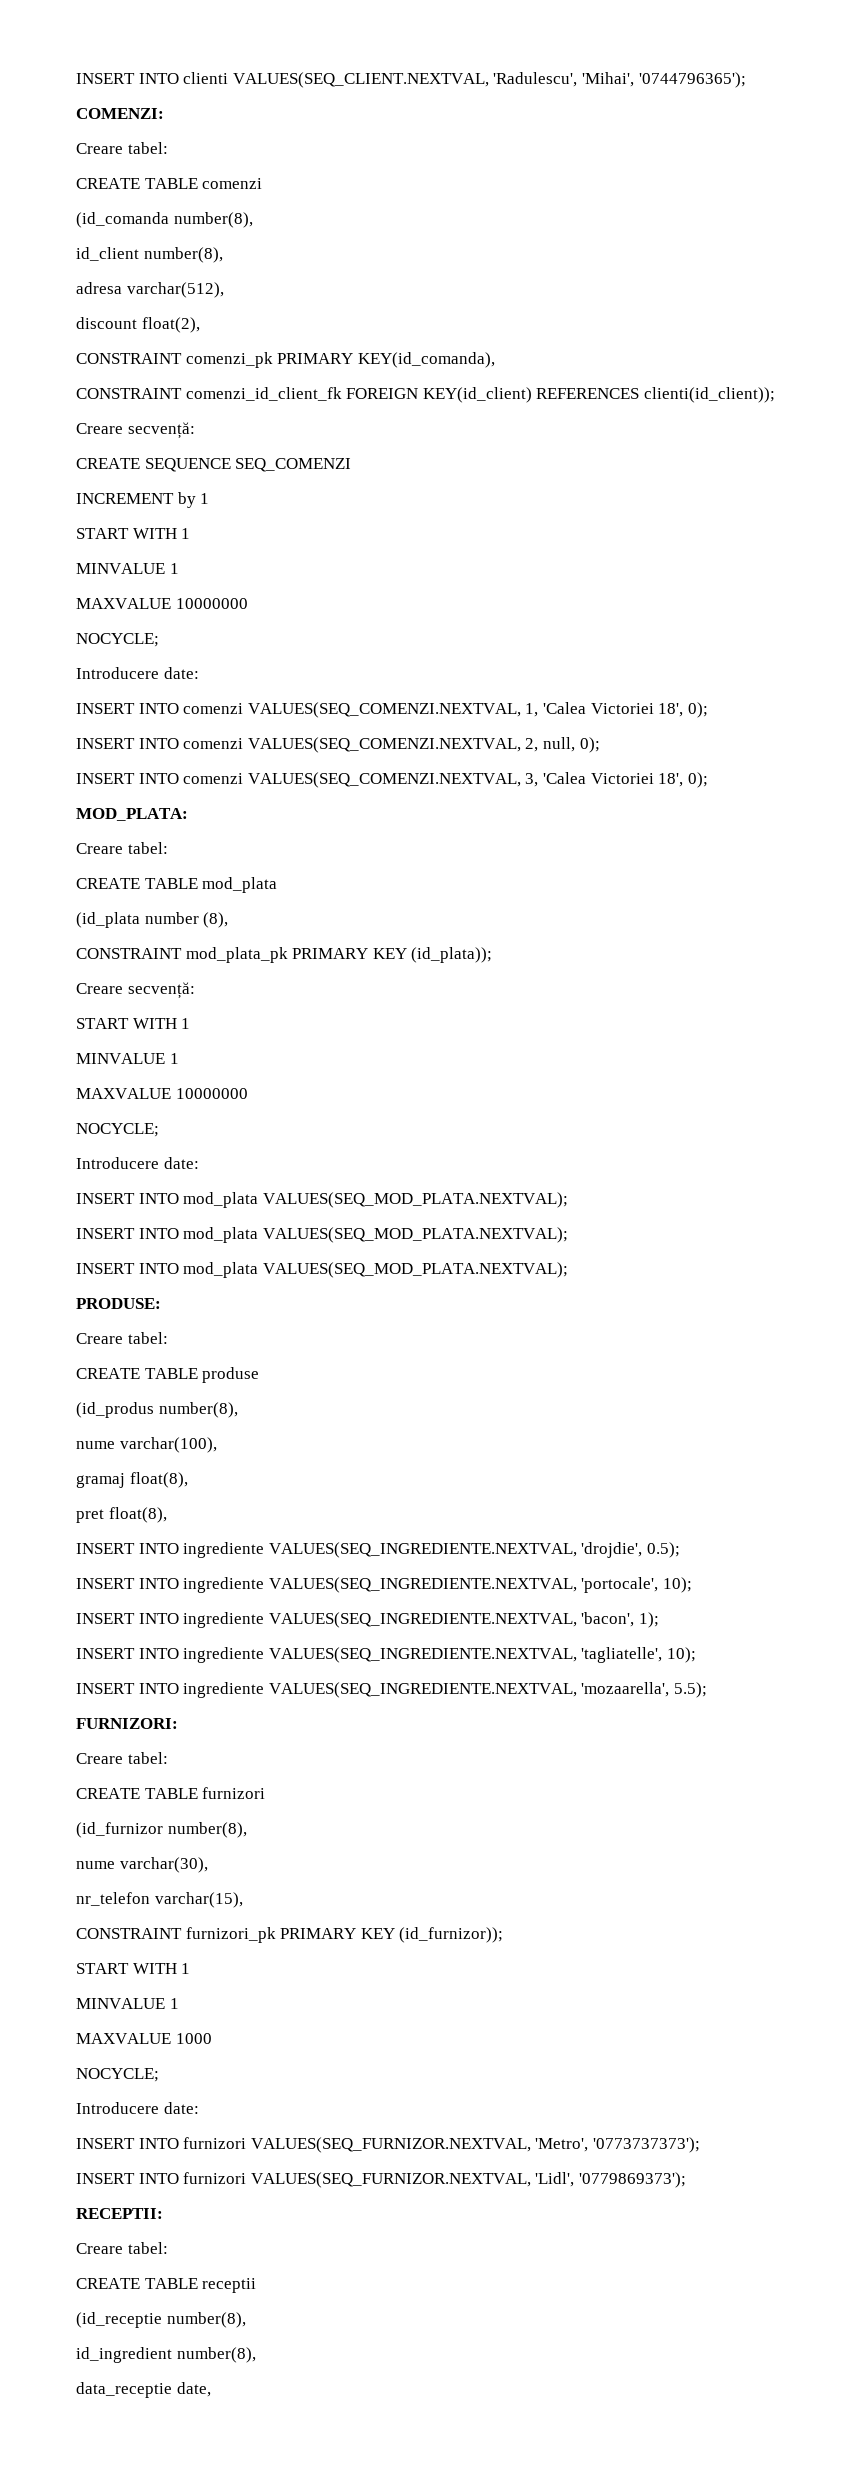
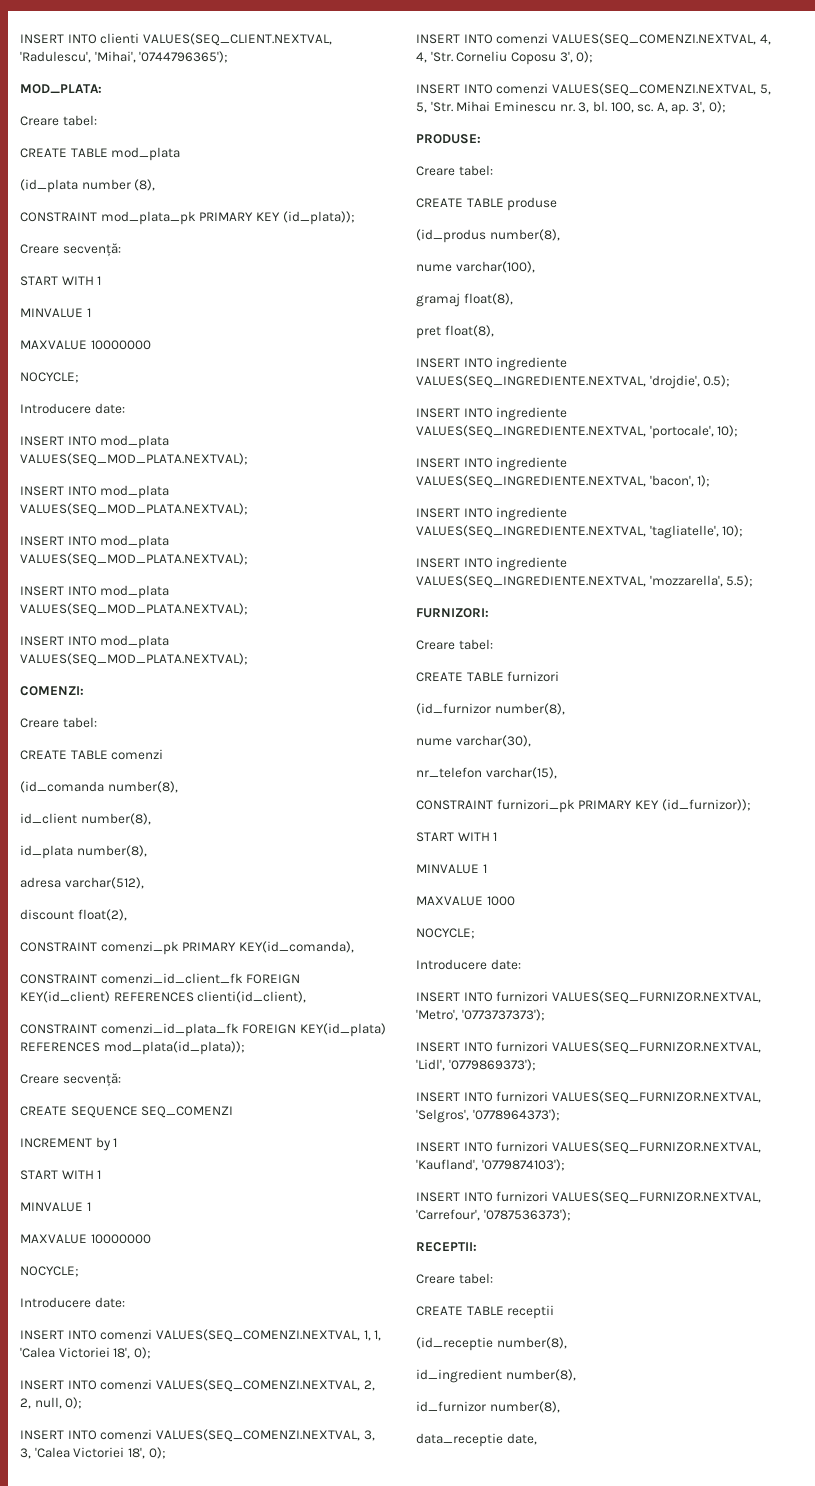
[76,108,164,119] [76,142,168,154] [76,178,263,189] [76,212,253,228] [76,247,223,263] [76,282,224,298] [76,317,200,333] [76,352,495,368] [76,387,775,403] [76,422,195,439] [76,458,352,472] [76,492,210,508] [76,528,191,539] [76,563,179,574] [76,598,248,609] [76,633,159,647] [76,667,199,679] [76,702,708,718] [76,737,600,753] [76,772,708,788] // COMENZI: // Creare tabel: // CREATE TABLE comenzi // (id_comanda number(8), // id_client number(8), // adresa varchar(512), // discount float(2), // CONSTRAINT comenzi_pk PRIMARY KEY(id_comanda), // CONSTRAINT comenzi_id_client_fk FOREIGN KEY(id_client) REFERENCES clienti(id_client)); // Creare secvență: // CREATE SEQUENCE SEQ_COMENZI // INCREMENT by 1 // START WITH 1 // MINVALUE 1 // MAXVALUE 10000000 // NOCYCLE; // Introducere date: // INSERT INTO comenzi VALUES(SEQ_COMENZI.NEXTVAL, 1, 'Calea Victoriei 18', 0); // INSERT INTO comenzi VALUES(SEQ_COMENZI.NEXTVAL, 2, null, 0); // INSERT INTO comenzi VALUES(SEQ_COMENZI.NEXTVAL, 3, 'Calea Victoriei 18', 0); -> (229, 57) none
(568, 1270) none -> [20,585,170,599] [20,603,248,616] [20,635,170,649] [20,653,248,666] [20,686,84,696] [20,717,97,728] [20,749,164,760] [20,781,178,793] [20,813,151,825] [20,845,147,859] [20,877,144,889] [20,909,127,921] [20,941,354,955] [20,973,301,984] [20,991,307,1003] [20,1023,386,1037] [20,1041,245,1055] [20,1073,121,1086] [20,1106,234,1118] [20,1137,118,1151] [20,1170,102,1180] [20,1202,91,1212] [20,1234,151,1244] [20,1266,79,1277] [20,1297,125,1308] [20,1329,382,1342] [20,1347,151,1359] [20,1379,375,1392] [20,1397,83,1409] [20,1429,375,1442] [20,1447,166,1459] [416,33,771,46] [416,51,594,65] [416,83,771,96] [416,101,726,115] // INSERT INTO mod_plata VALUES(SEQ_MOD_PLATA.NEXTVAL); // INSERT INTO mod_plata VALUES(SEQ_MOD_PLATA.NEXTVAL); // COMENZI: // Creare tabel: // CREATE TABLE comenzi // (id_comanda number(8), // id_client number(8), // id_plata number(8), // adresa varchar(512), // discount float(2), // CONSTRAINT comenzi_pk PRIMARY KEY(id_comanda), // CONSTRAINT comenzi_id_client_fk FOREIGN KEY(id_client) REFERENCES clienti(id_client), // CONSTRAINT comenzi_id_plata_fk FOREIGN KEY(id_plata) REFERENCES mod_plata(id_plata)); // Creare secvență: // CREATE SEQUENCE SEQ_COMENZI // INCREMENT by 1 // START WITH 1 // MINVALUE 1 // MAXVALUE 10000000 // NOCYCLE; // Introducere date: // INSERT INTO comenzi VALUES(SEQ_COMENZI.NEXTVAL, 1, 1, 'Calea Victoriei 18', 0); // INSERT INTO comenzi VALUES(SEQ_COMENZI.NEXTVAL, 2, 2, null, 0); // INSERT INTO comenzi VALUES(SEQ_COMENZI.NEXTVAL, 3, 3, 'Calea Victoriei 18', 0); // INSERT INTO comenzi VALUES(SEQ_COMENZI.NEXTVAL, 4, 4, 'Str. Corneliu Coposu 3', 0); // INSERT INTO comenzi VALUES(SEQ_COMENZI.NEXTVAL, 5, 5, 'Str. Mihai Eminescu nr. 3, bl. 100, sc. A, ap. 3', 0);
[581,1682,670,1697] 'mozaarella', -> [649,575,723,587] 'mozzarella',
(686, 2180) none -> [416,1091,761,1104] [416,1109,560,1123] [416,1141,761,1154] [416,1159,565,1171] [416,1191,761,1204] [416,1209,571,1221] // INSERT INTO furnizori VALUES(SEQ_FURNIZOR.NEXTVAL, 'Selgros', '0778964373'); // INSERT INTO furnizori VALUES(SEQ_FURNIZOR.NEXTVAL, 'Kaufland', '0779874103'); // INSERT INTO furnizori VALUES(SEQ_FURNIZOR.NEXTVAL, 'Carrefour', '0787536373');
(256, 2355) none -> [416,1401,560,1413] // id_furnizor number(8),

